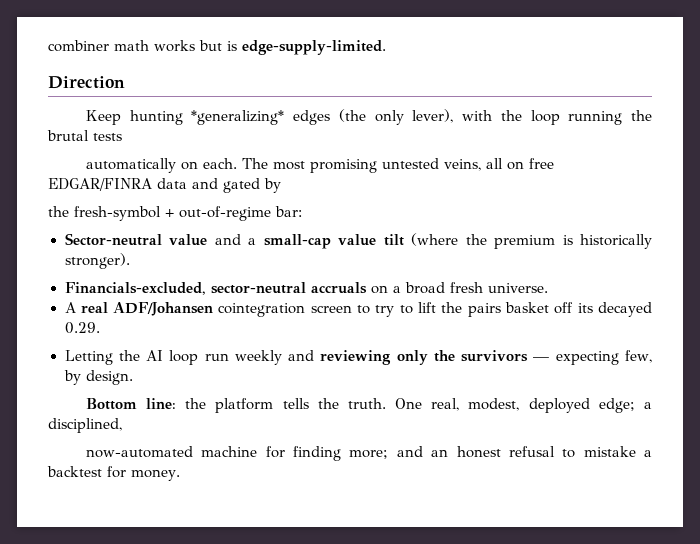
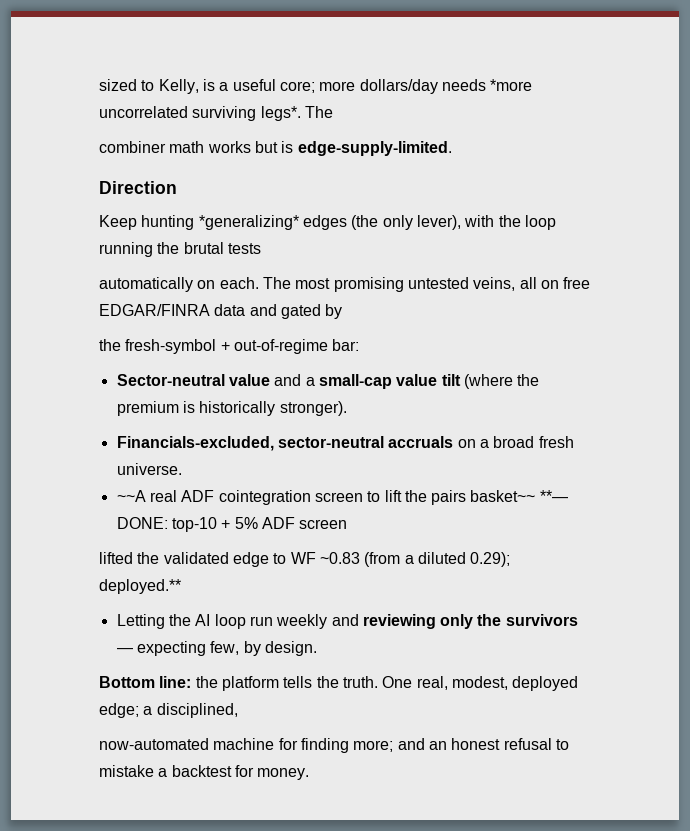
(48, 46) none -> [99,79,533,94] [99,106,333,121] sized to Kelly, is a useful core; more dollars/day needs *more uncorrelated surviving legs*. The //
[64,302,214,316] A real ADF/Johansen -> [116,490,215,502] ~~A real ADF
[375,305,413,317] try to -> (381, 496) none
[505,302,652,317] [64,322,100,334] basket off its decayed 0.29. -> [470,490,568,502] [116,517,348,532] [99,552,511,567] [99,579,181,594] basket~~ **— DONE: top-10 + 5% ADF screen // lifted the validated edge to WF ~0.83 (from a diluted 0.29); deployed.**

